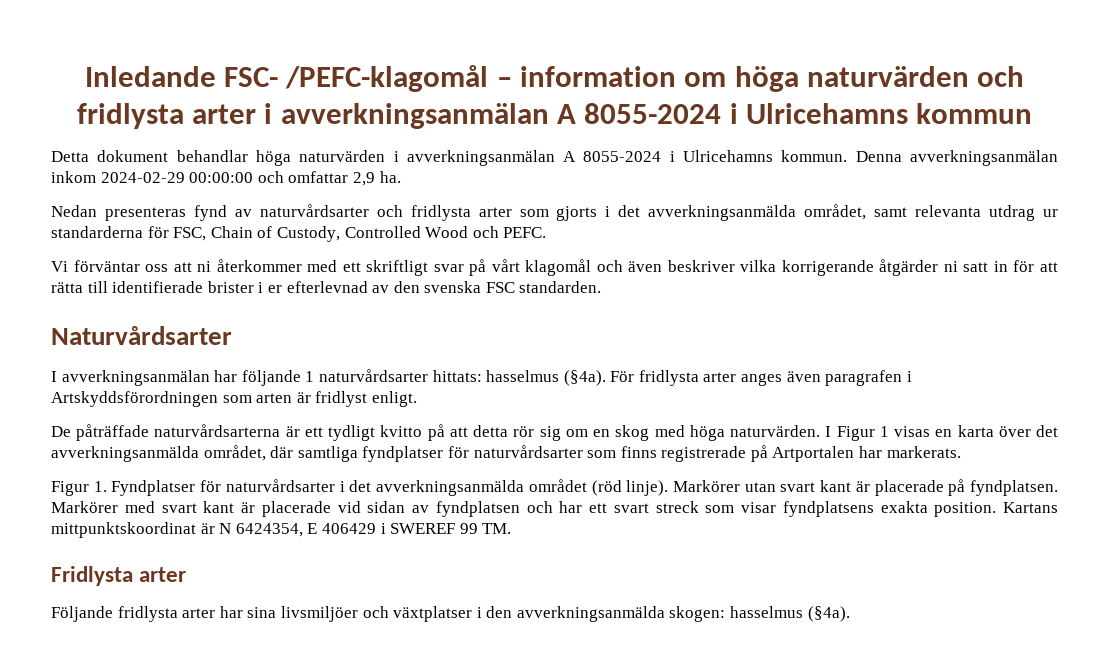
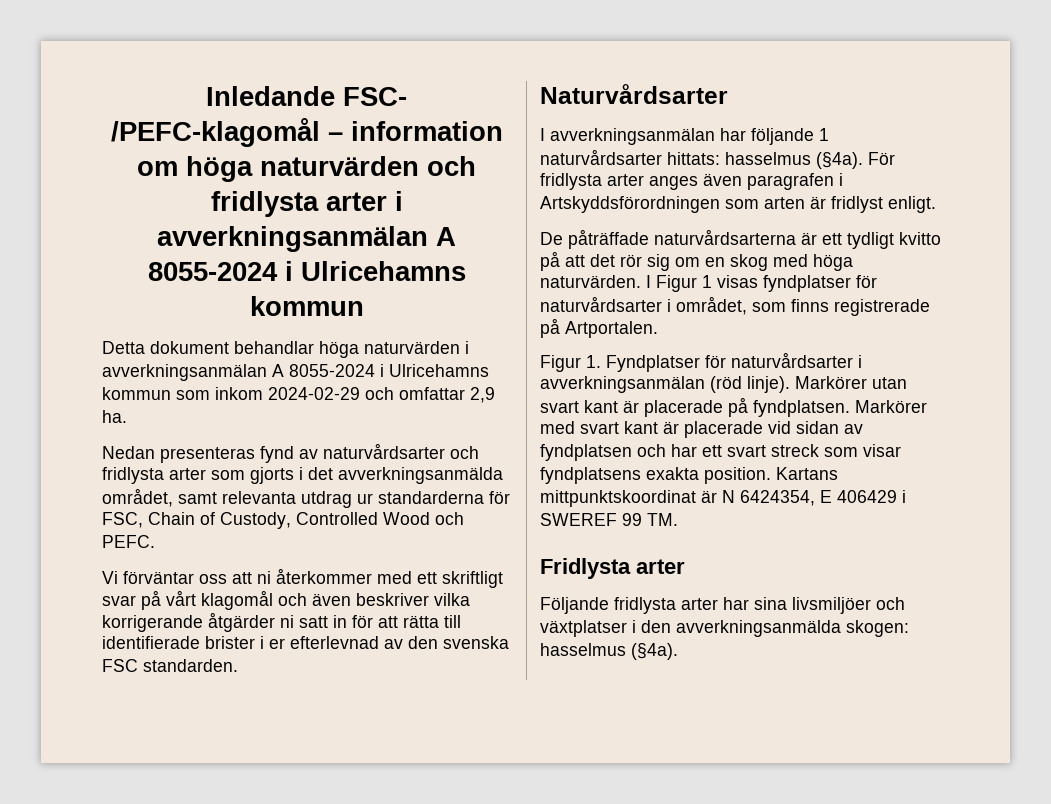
[781,150,1058,166] kommun. Denna avverkningsanmälan -> [102,387,210,400] kommun som
[189,172,254,183] 00:00:00 -> (360, 393) none
[473,425,509,437] detta -> [590,254,615,267] det
[935,425,1059,437] [51,445,358,462] en karta över det avverkningsanmälda området, där samtliga -> (758, 281) none
(583, 451) none -> [667,296,747,315] i området,
[772,446,961,462] Artportalen har markerats. -> [565,321,658,338] Artportalen.
[349,479,587,496] det avverkningsanmälda området -> [540,376,705,393] avverkningsanmälan

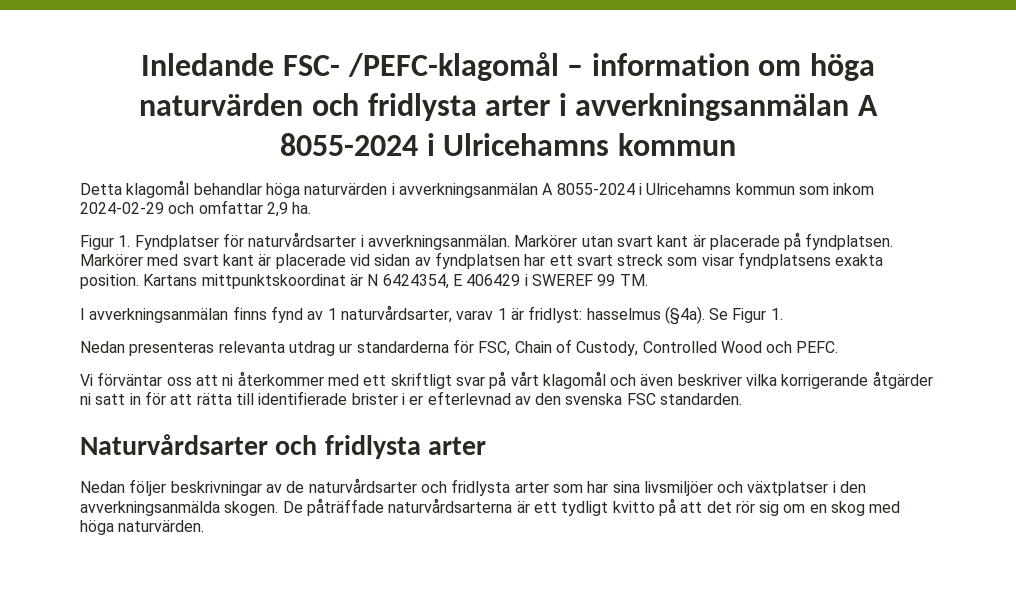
[150,341,229,354] dokument -> [126,180,190,198] klagomål
[102,443,479,463] [102,467,503,484] [102,488,217,507] Nedan presenteras fynd av naturvårdsarter och fridlysta arter som gjorts i det avverkningsanmälda området, samt -> [80,232,894,250] [80,252,884,269] [80,274,648,289] [80,305,783,325] [80,341,215,356] Figur 1. Fyndplatser för naturvårdsarter i avverkningsanmälan. Markörer utan svart kant är placerade på fyndplatsen. Markörer med svart kant är placerade vid sidan av fyndplatsen har ett svart streck som visar fyndplatsens exakta position. Kartans mittpunktskoordinat är N 6424354, E 406429 i SWEREF 99 TM. // I avverkningsanmälan finns fynd av 1 naturvårdsarter, varav 1 är fridlyst: hasselmus (§4a). Se Figur 1. // Nedan presenteras
[540,128,829,145] [540,149,895,169] [540,173,843,190] [540,196,936,213] // I avverkningsanmälan har följande 1 naturvårdsarter hittats: hasselmus (§4a). För fridlysta arter anges även paragrafen i Artskyddsförordningen som arten är fridlyst enligt. // -> [275,435,487,459] [80,478,867,496] [80,501,279,516] och fridlysta arter // Nedan följer beskrivningar av de naturvårdsarter och fridlysta arter som har sina livsmiljöer och växtplatser i den avverkningsanmälda skogen.
[646,275,877,292] [540,296,930,316] [540,318,658,338] [540,352,862,372] [540,376,907,393] [540,397,927,417] [540,421,863,438] [540,444,901,461] [540,467,838,484] [540,490,906,507] [540,513,678,526] [540,558,685,579] [540,597,905,614] [540,620,909,637] [540,643,678,660] I Figur 1 visas fyndplatser för naturvårdsarter i området, som finns registrerade på Artportalen. // Figur 1. Fyndplatser för naturvårdsarter i avverkningsanmälan (röd linje). Markörer utan svart kant är placerade på fyndplatsen. Markörer med svart kant är placerade vid sidan av fyndplatsen och har ett svart streck som visar fyndplatsens exakta position. Kartans mittpunktskoordinat är N 6424354, E 406429 i SWEREF 99 TM. // Fridlysta arter // Följande fridlysta arter har sina livsmiljöer och växtplatser i den avverkningsanmälda skogen: hasselmus (§4a). -> (205, 526) none

